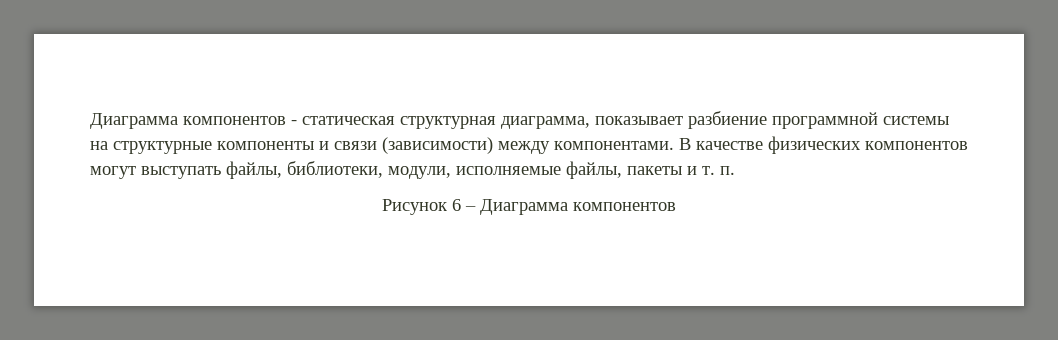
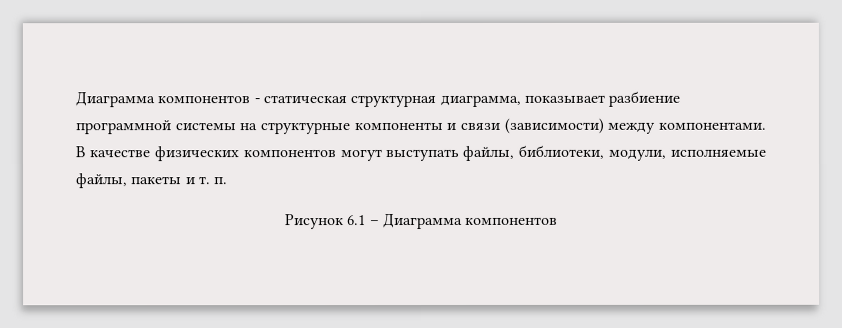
[452,199,461,211] 6 -> [347,215,367,226] 6.1

